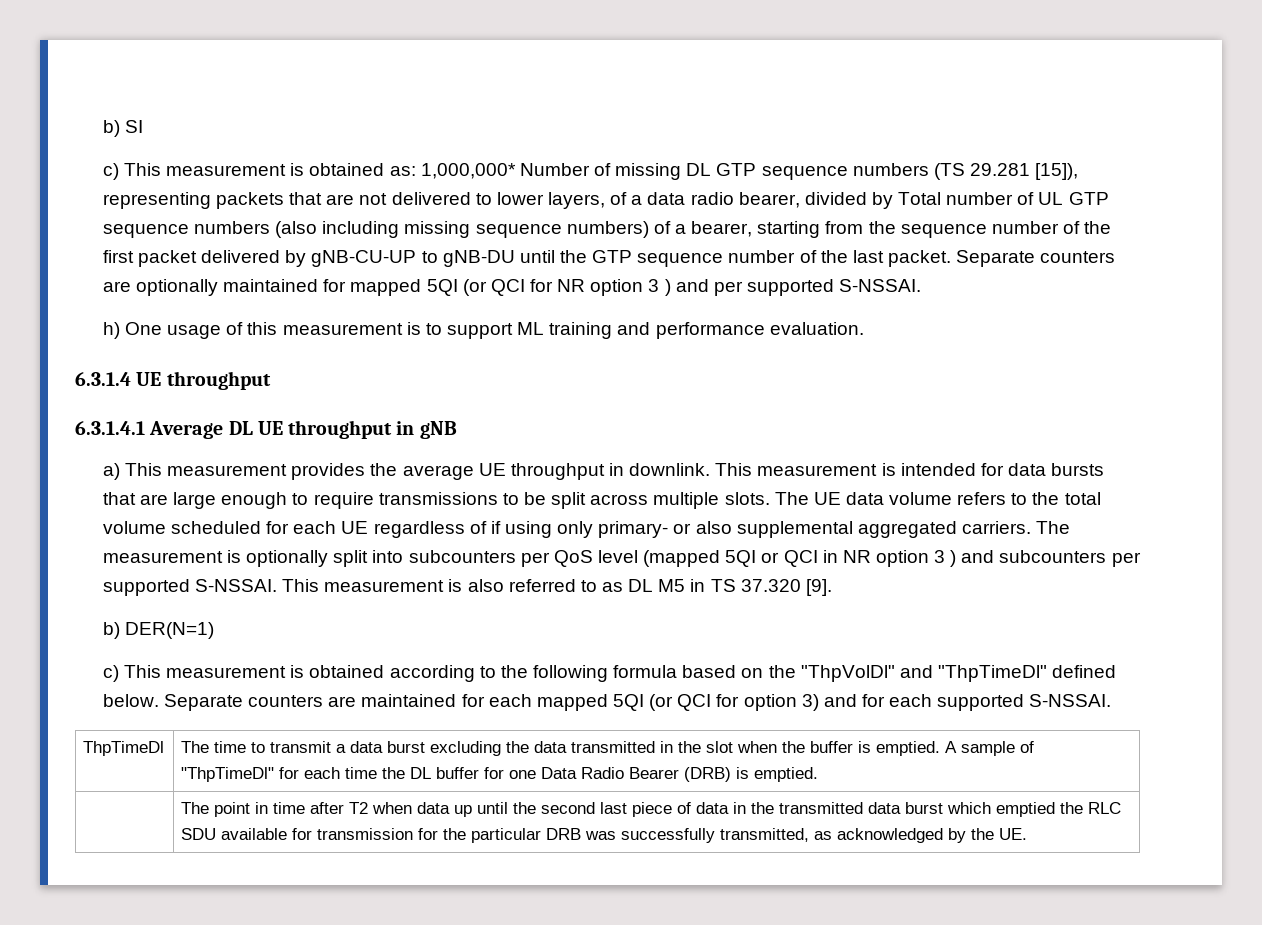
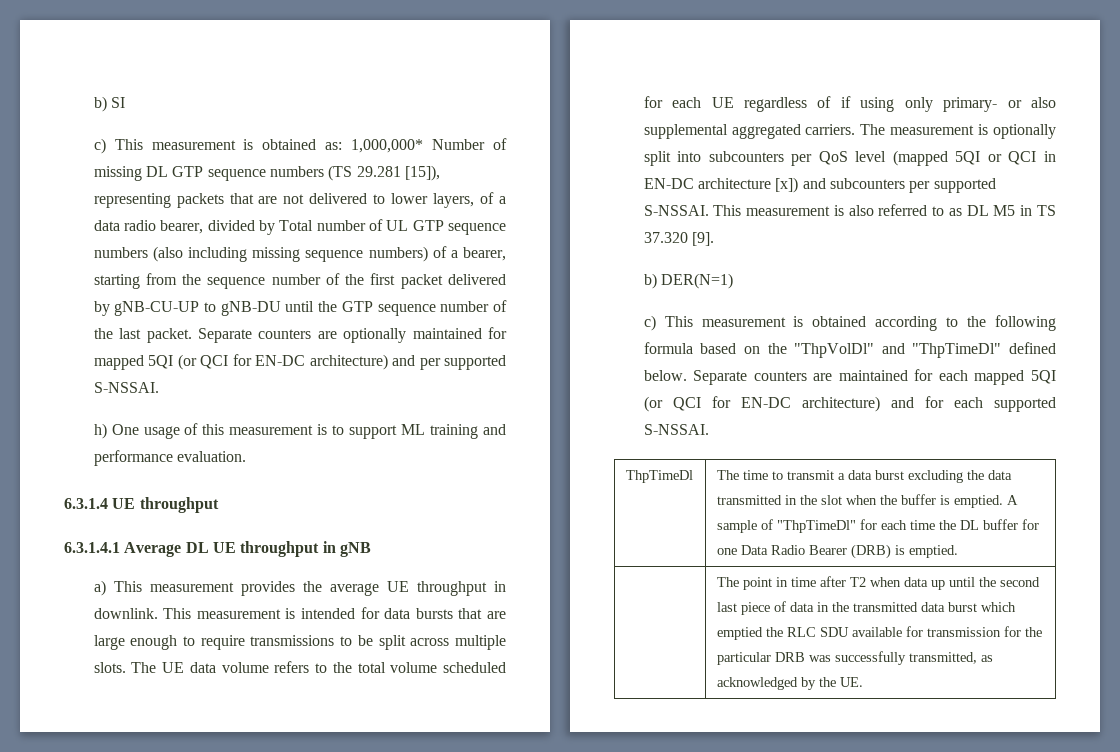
[557,279,671,296] NR option 3 ) -> [255,354,388,370] EN-DC architecture)
[842,550,957,567] NR option 3 ) -> [643,177,799,193] EN-DC architecture [x])
[743,694,819,711] option 3) -> [740,396,880,412] EN-DC architecture)

